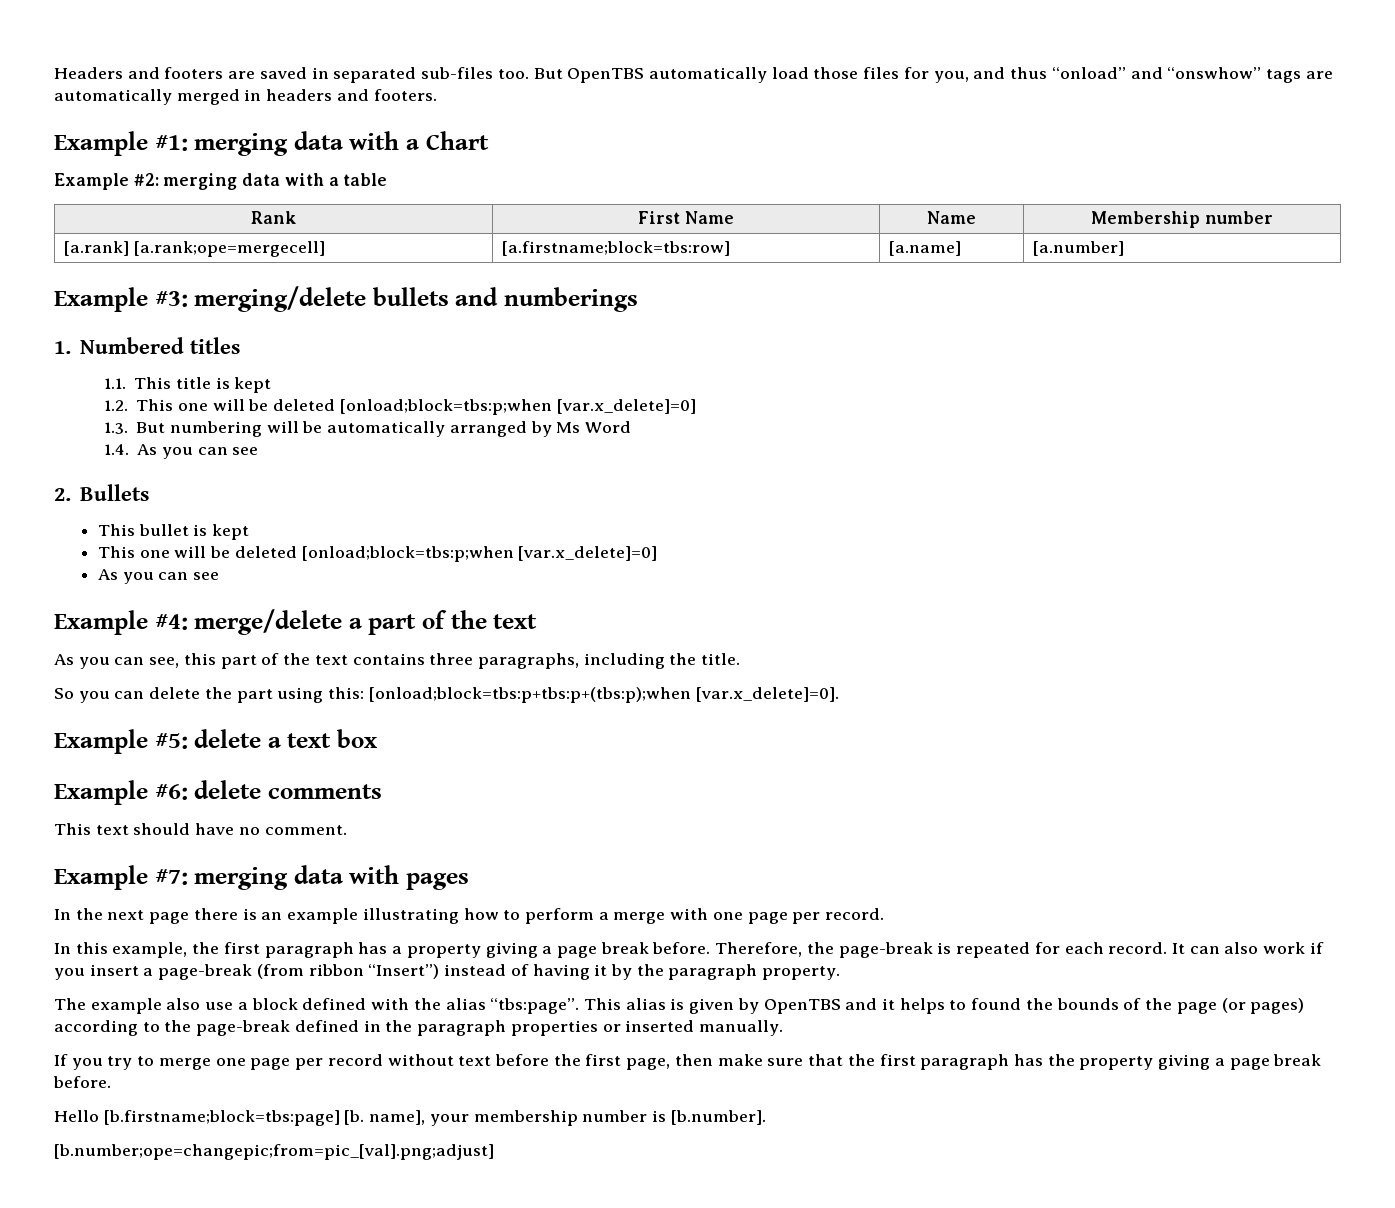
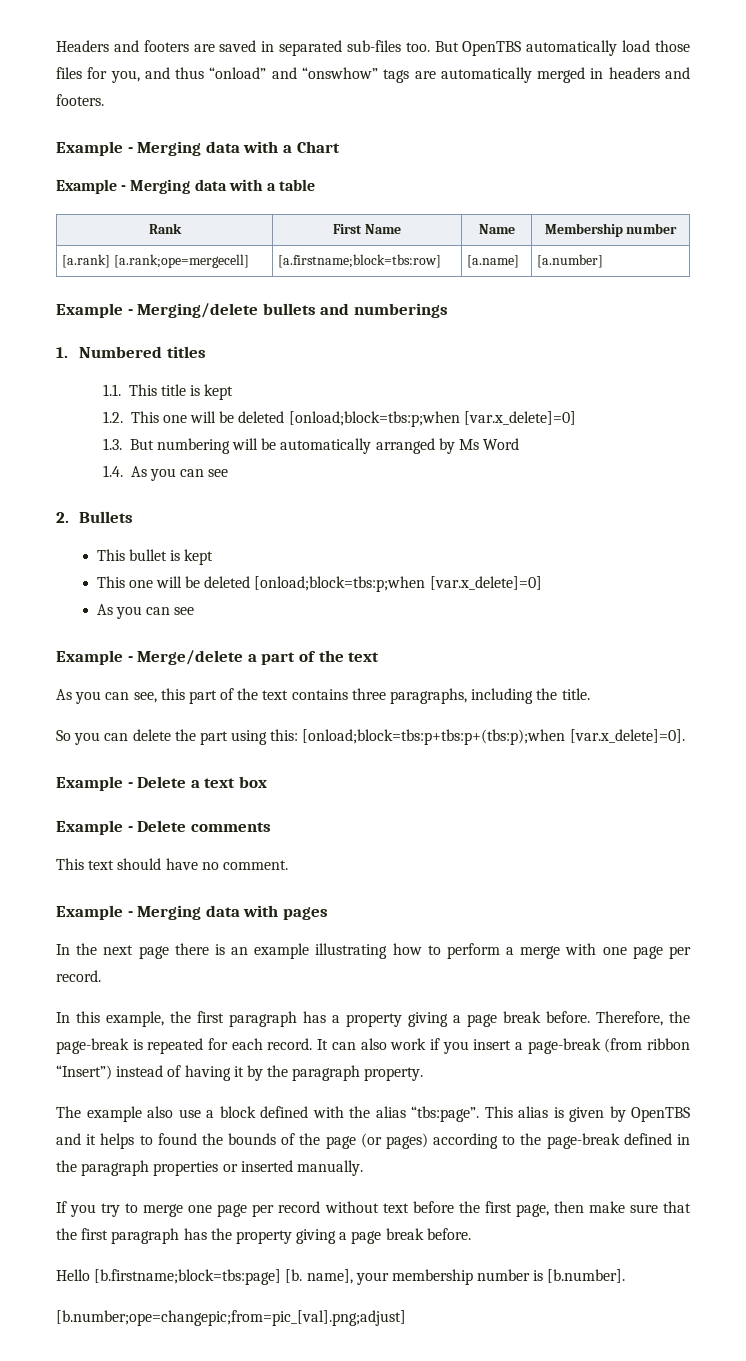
[154,133,289,156] #1: merging -> [127,141,202,156] - Merging
[133,173,238,190] #2: merging -> [121,179,191,194] - Merging
[154,286,367,312] #3: merging/delete -> [127,303,259,318] - Merging/delete
[154,609,343,635] #4: merge/delete -> [127,650,244,665] - Merge/delete
[154,729,262,749] #5: delete -> [127,776,187,788] - Delete
[154,780,262,800] #6: delete -> [127,820,187,832] - Delete
[154,867,289,890] #7: merging -> [127,905,202,920] - Merging

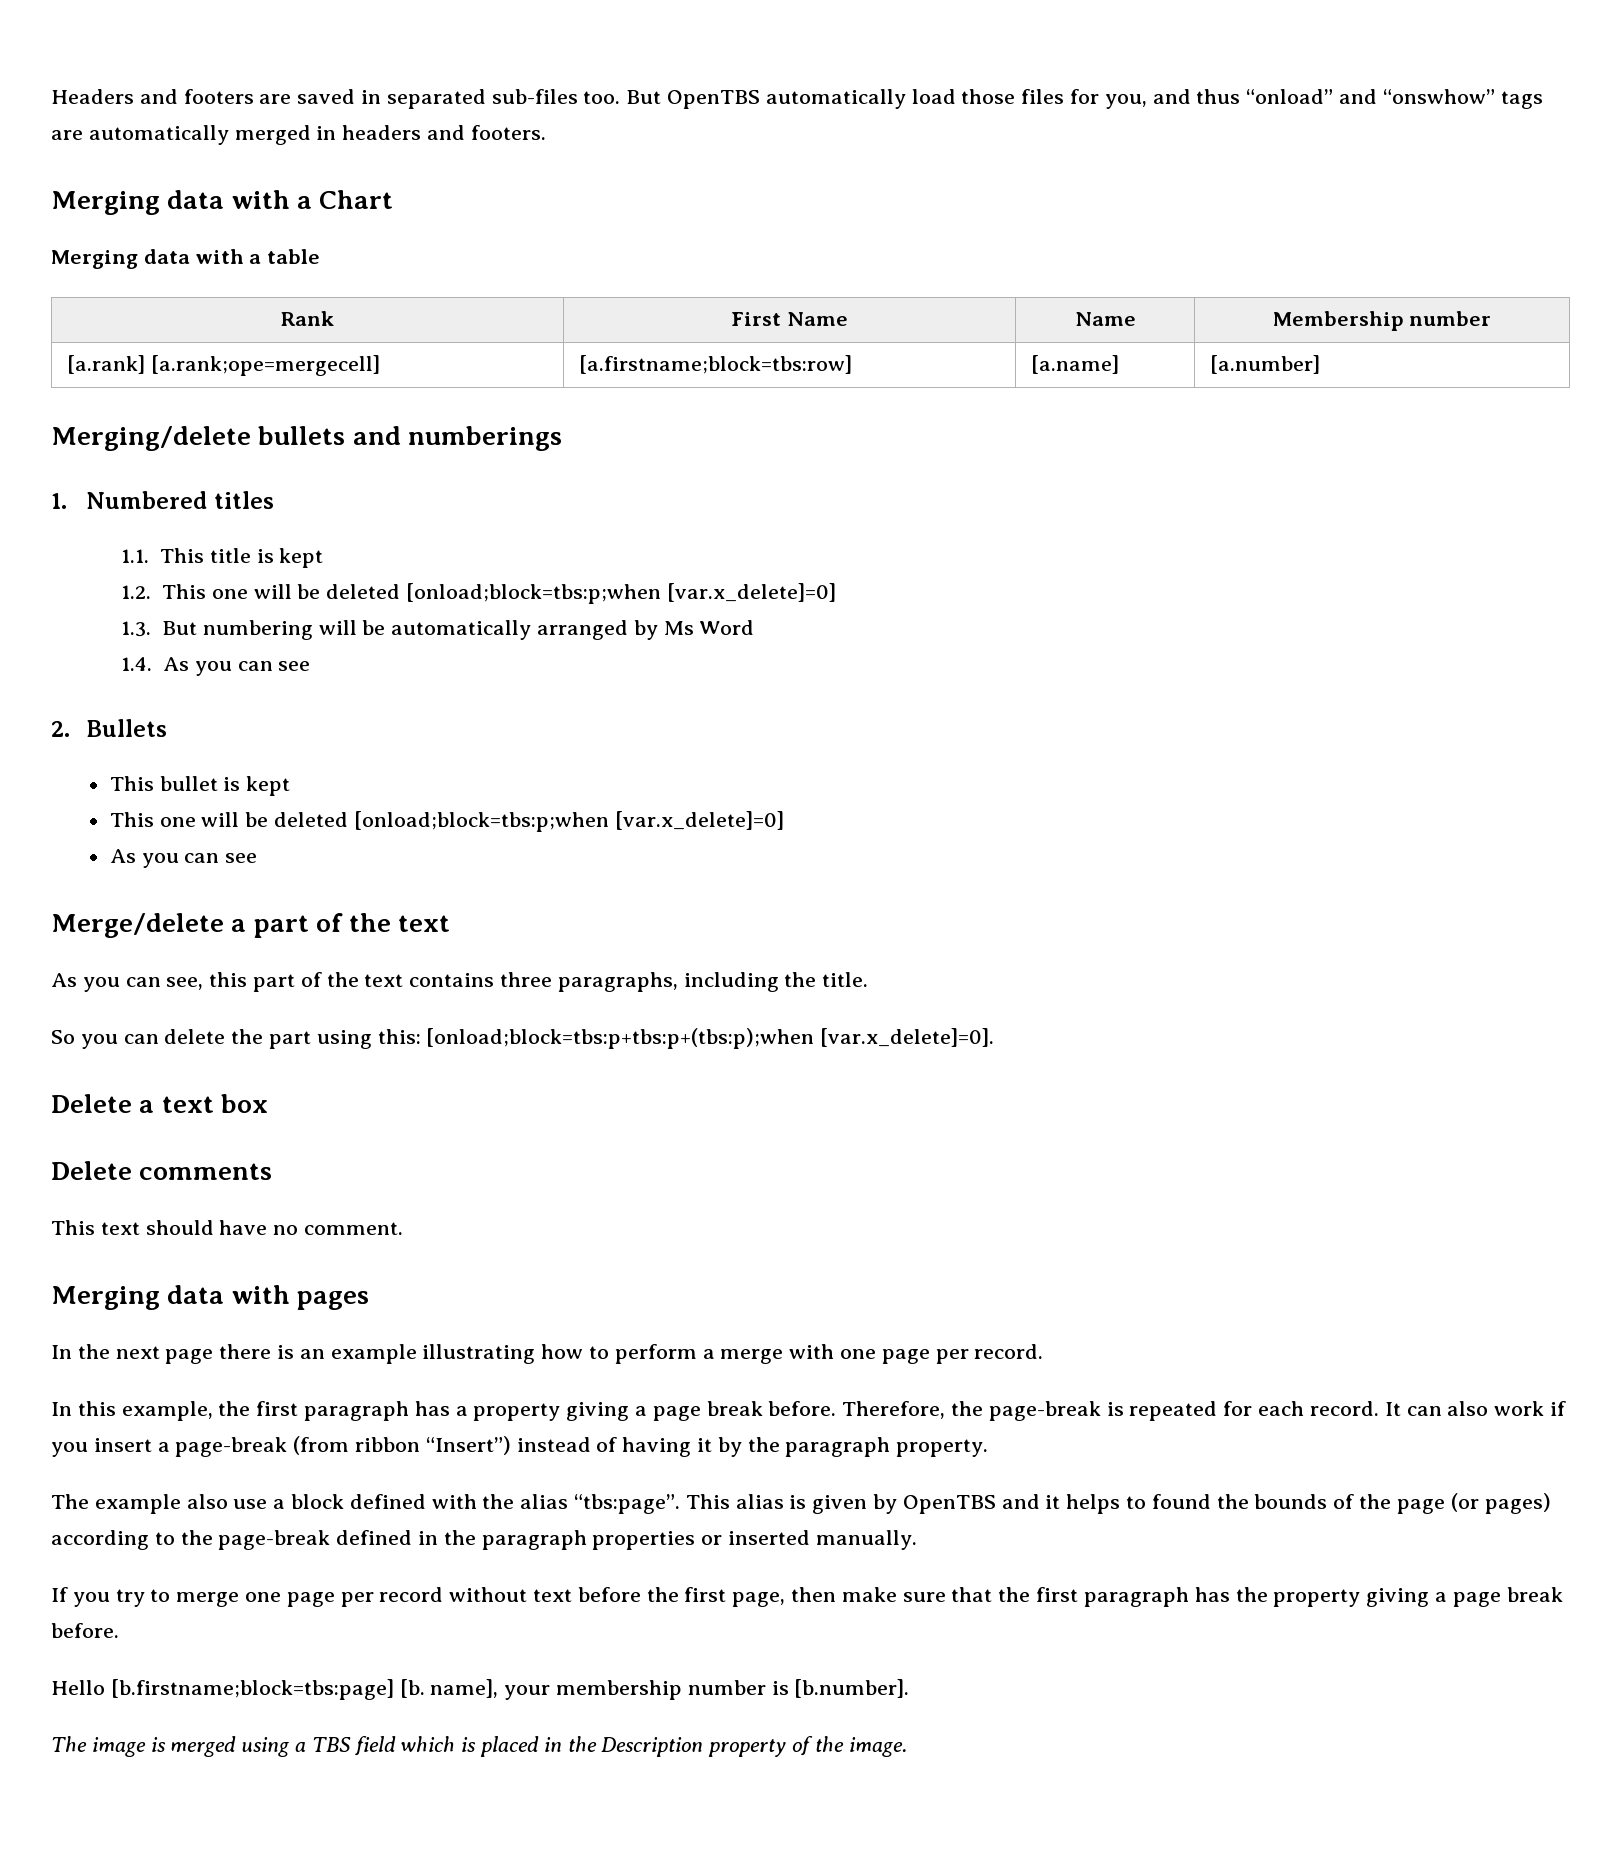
[56,141,133,156] Example - -> (546, 132) none
[56,179,127,194] Example - -> (394, 199) none
[56,303,133,318] Example - -> (1321, 364) none
[56,650,133,665] Example - -> (258, 858) none
[56,776,133,791] Example - -> (995, 1037) none
[56,820,133,835] Example - -> (268, 1103) none
[56,905,133,920] Example - -> (404, 1228) none
[56,1310,406,1326] [b.number;ope=changepic;from=pic_[val].png;adjust] -> [51,1736,907,1757] The image is merged using a TBS field which is placed in the Description property of the image.

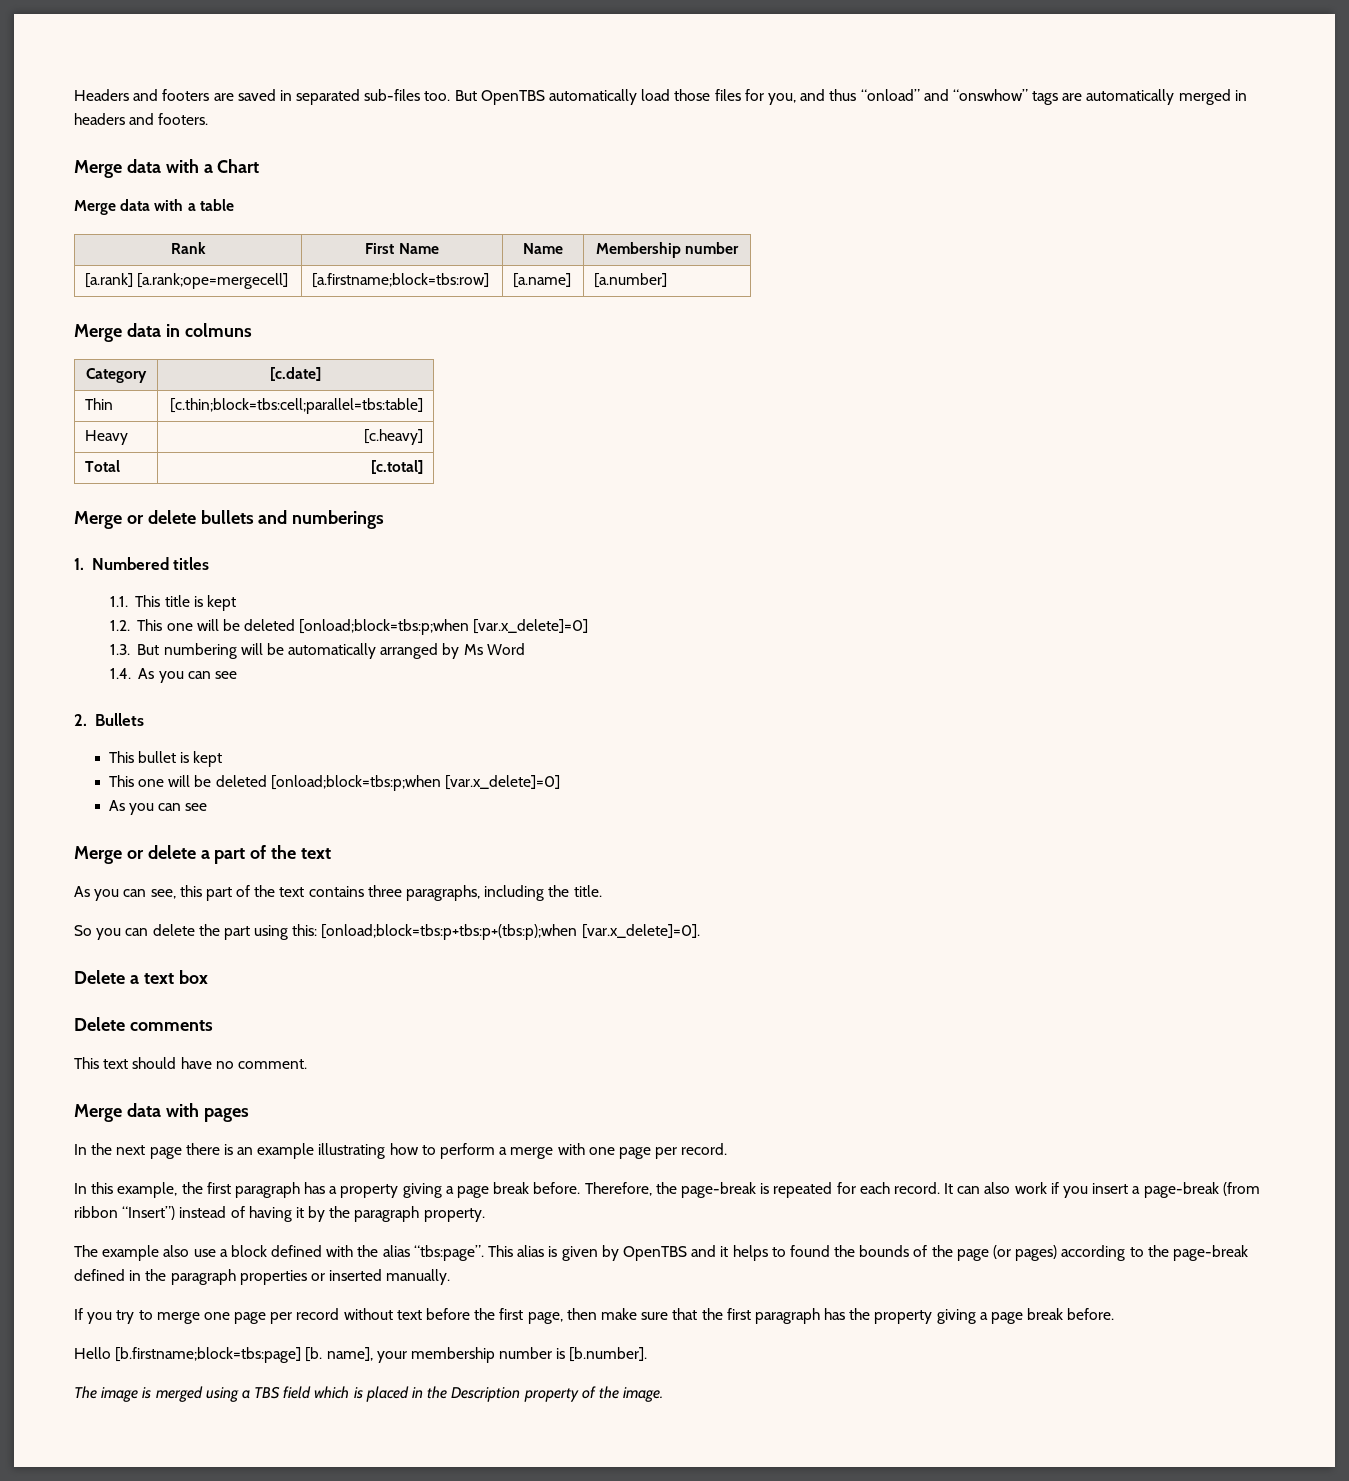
[51,191,160,215] Merging -> [74,160,122,178] Merge
[51,250,138,269] Merging -> [74,200,116,215] Merge
[51,426,251,451] Merging/delete -> [74,323,252,342] [86,368,147,383] [270,367,321,381] [85,398,114,410] [169,398,423,414] [85,430,129,445] [363,429,423,445] [85,460,121,472] [370,460,423,474] [74,510,196,529] Merge data in colmuns // Category | [c.date] // Thin | [c.thin;block=tbs:cell;parallel=tbs:table] // Heavy | [c.heavy] // Total | [c.total] // Merge or delete
[51,913,224,938] Merge/delete -> [74,845,196,864] Merge or delete
[51,1286,160,1310] Merging -> [74,1104,122,1122] Merge

